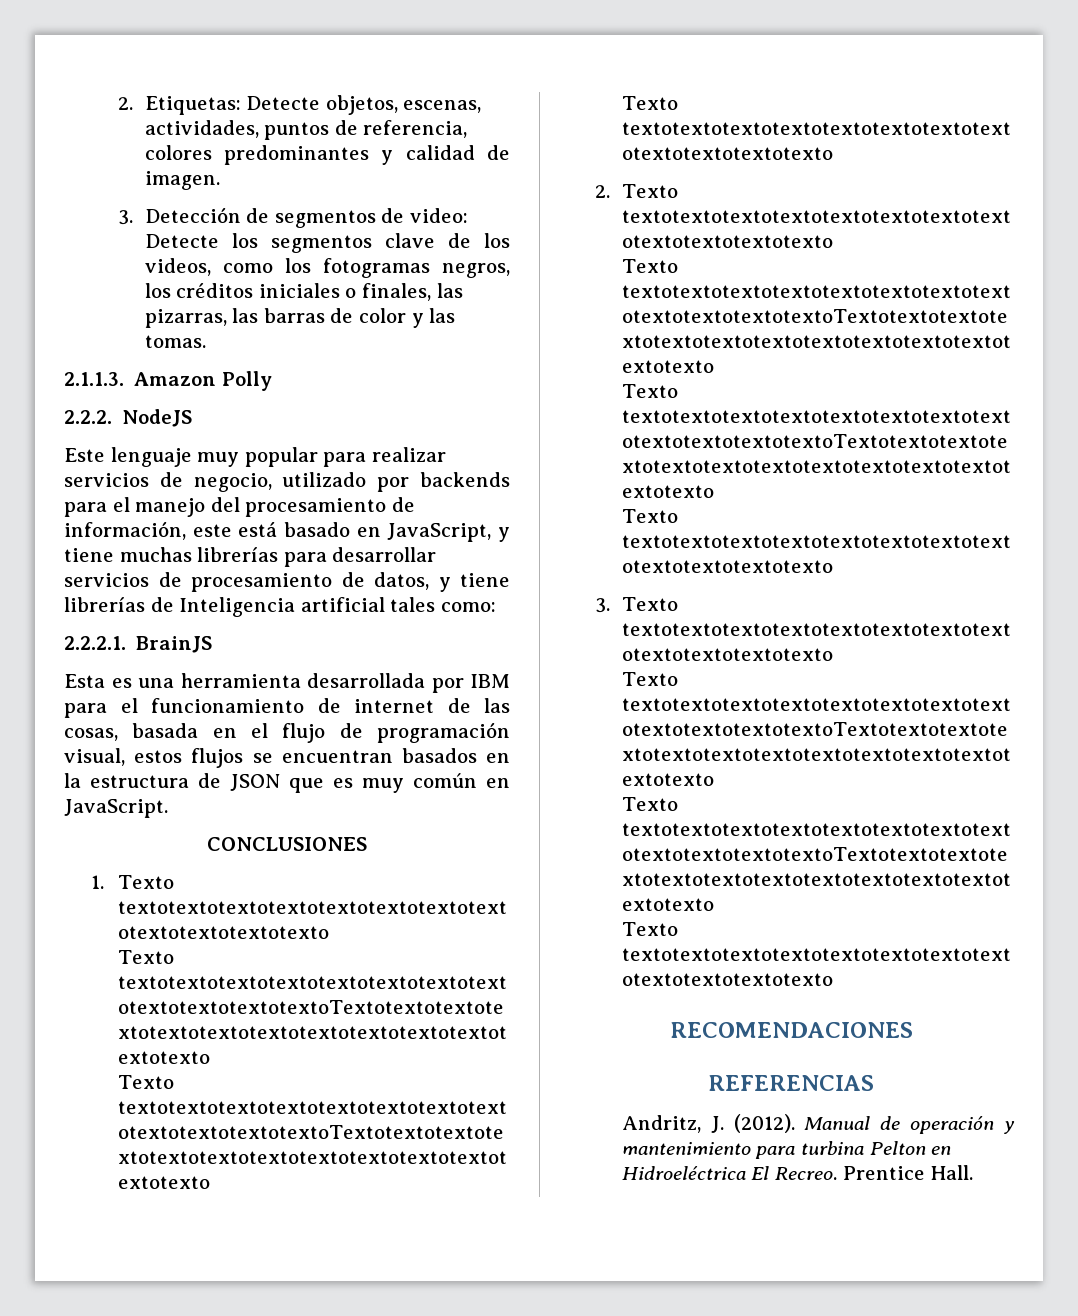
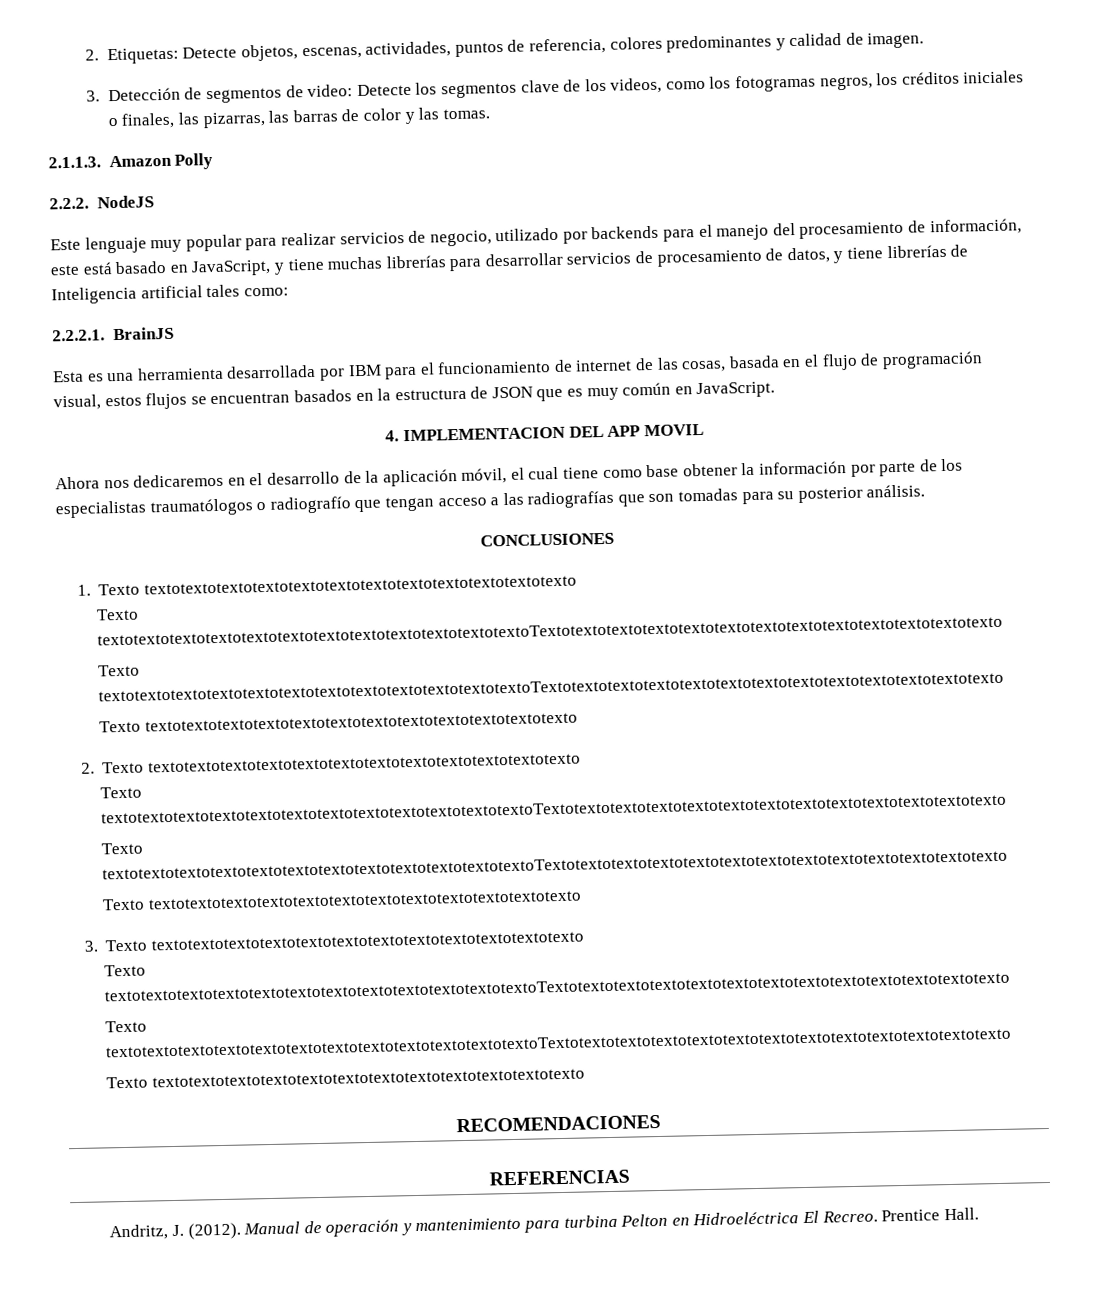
(168, 808) none -> [385,423,704,442] [55,458,964,490] [55,484,926,519] // 4. IMPLEMENTACION DEL APP MOVIL // Ahora nos dedicaremos en el desarrollo de la aplicación móvil, el cual tiene como base obtener la información por parte de los especialistas traumatólogos o radiografío que tengan acceso a las radiografías que son tomadas para su posterior análisis.

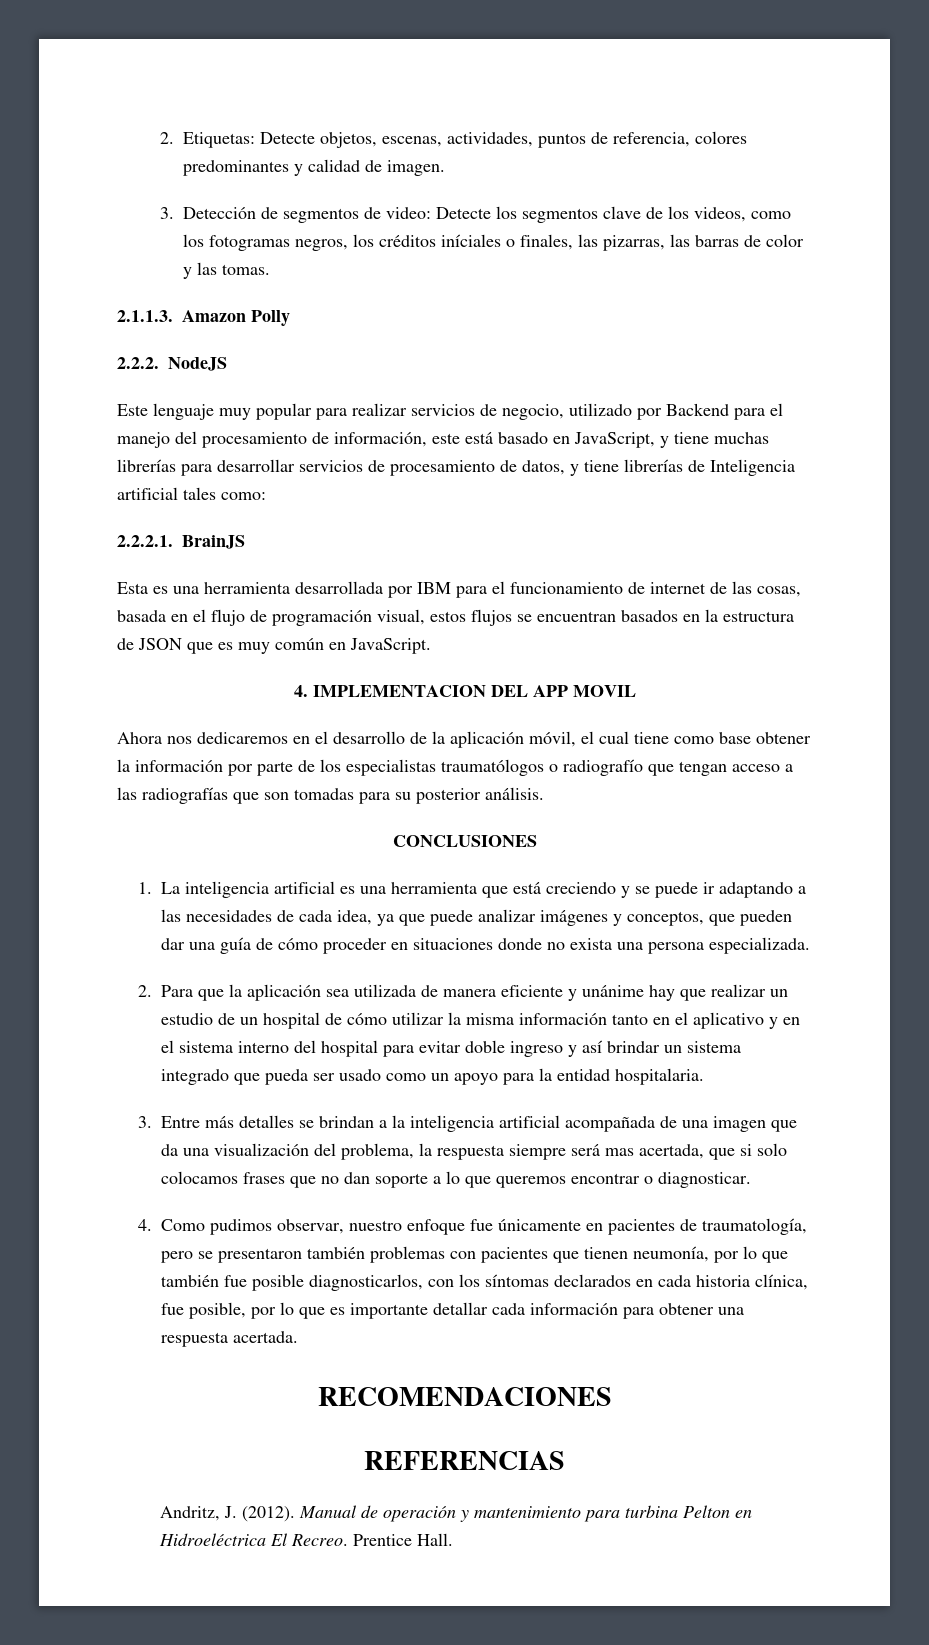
[963,70,1025,84] iniciales -> [440,234,501,247] iníciales
[591,225,660,240] backends -> [666,403,729,416] Backend
[98,575,577,596] [96,608,1004,646] [98,664,141,677] [98,671,1005,702] [99,712,578,733] [80,753,581,774] [100,786,1008,824] [101,842,1009,880] [102,890,582,911] [83,931,584,952] [104,964,147,977] [104,971,1011,1002] [105,1020,148,1033] [105,1027,1012,1058] [106,1068,585,1089] Texto textotextotextotextotextotextotextotextotextotextotextotexto // Texto textotextotextotextotextotextotextotextotextotextotextotextoTextotextotextotextotextotextotextotextotextotextotextotextotexto // Texto textotextotextotextotextotextotextotextotextotextotextotextoTextotextotextotextotextotextotextotextotextotextotextotextotexto // Texto textotextotextotextotextotextotextotextotextotextotextotexto // 2. Texto textotextotextotextotextotextotextotextotextotextotextotexto // Texto textotextotextotextotextotextotextotextotextotextotextotextoTextotextotextotextotextotextotextotextotextotextotextotextotexto // Texto textotextotextotextotextotextotextotextotextotextotextotextoTextotextotextotextotextotextotextotextotextotextotextotextotexto // Texto textotextotextotextotextotextotextotextotextotextotextotexto // 3. Texto textotextotextotextotextotextotextotextotextotextotextotexto // Texto textotextotextotextotextotextotextotextotextotextotextotextoTextotextotextotextotextotextotextotextotextotextotextotextotexto // Texto textotextotextotextotextotextotextotextotextotextotextotextoTextotextotextotextotextotextotextotextotextotextotextotextotexto // Texto textotextotextotextotextotextotextotextotextotextotextotexto -> [161,881,807,898] [161,909,793,926] [161,937,811,954] [138,984,789,1001] [161,1012,801,1029] [161,1040,742,1057] [161,1068,705,1085] [138,1115,798,1132] [161,1143,788,1160] [161,1171,752,1188] [138,1218,808,1235] [161,1246,789,1263] [161,1274,809,1291] [161,1302,745,1319] [161,1331,299,1347] La inteligencia artificial es una herramienta que está creciendo y se puede ir adaptando a las necesidades de cada idea, ya que puede analizar imágenes y conceptos, que pueden dar una guía de cómo proceder en situaciones donde no exista una persona especializada. // 2. Para que la aplicación sea utilizada de manera eficiente y unánime hay que realizar un estudio de un hospital de cómo utilizar la misma información tanto en el aplicativo y en el sistema interno del hospital para evitar doble ingreso y así brindar un sistema integrado que pueda ser usado como un apoyo para la entidad hospitalaria. // 3. Entre más detalles se brindan a la inteligencia artificial acompañada de una imagen que da una visualización del problema, la respuesta siempre será mas acertada, que si solo colocamos frases que no dan soporte a lo que queremos encontrar o diagnosticar. // 4. Como pudimos observar, nuestro enfoque fue únicamente en pacientes de traumatología, pero se presentaron también problemas con pacientes que tienen neumonía, por lo que también fue posible diagnosticarlos, con los síntomas declarados en cada historia clínica, fue posible, por lo que es importante detallar cada información para obtener una respuesta acertada.

